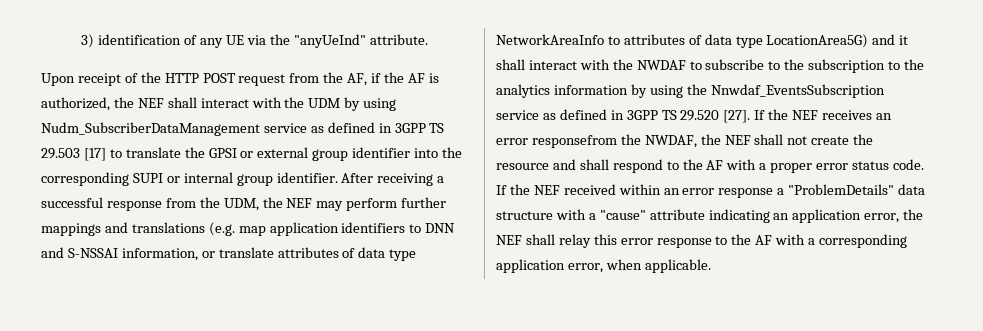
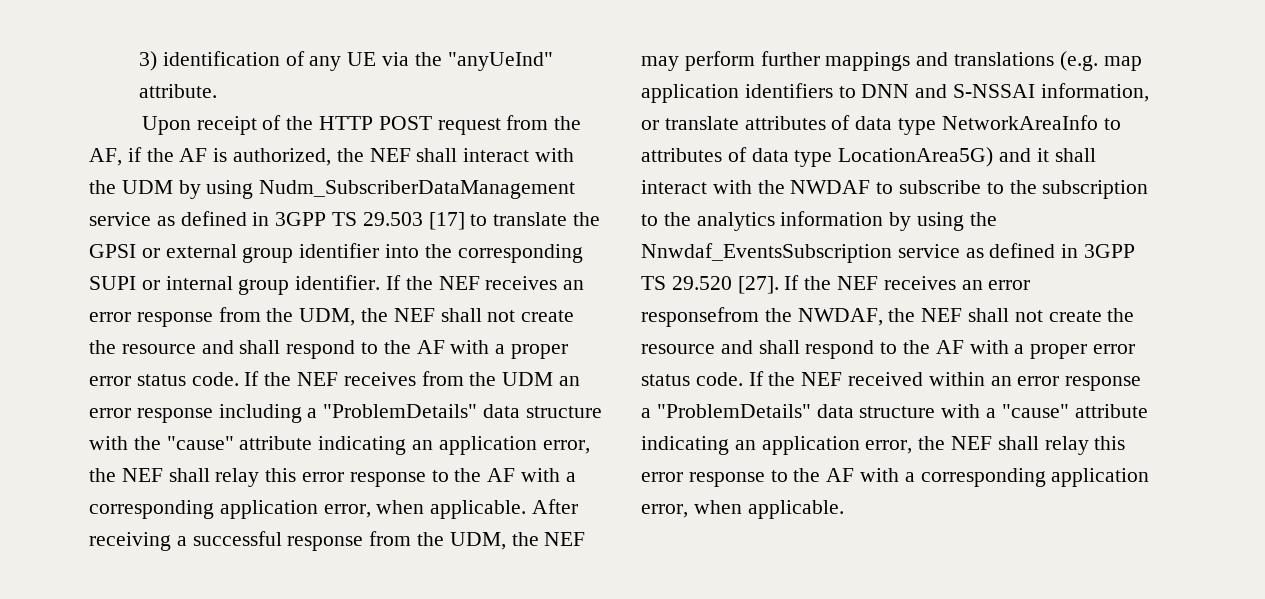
(338, 177) none -> [386,275,585,290] [89,307,575,327] [89,340,569,359] [89,371,581,386] [89,404,602,423] [89,436,590,455] [89,468,576,487] [89,500,527,519] If the NEF receives an error response from the UDM, the NEF shall not create the resource and shall respond to the AF with a proper error status code. If the NEF receives from the UDM an error response including a "ProblemDetails" data structure with the "cause" attribute indicating an application error, the NEF shall relay this error response to the AF with a corresponding application error, when applicable.

